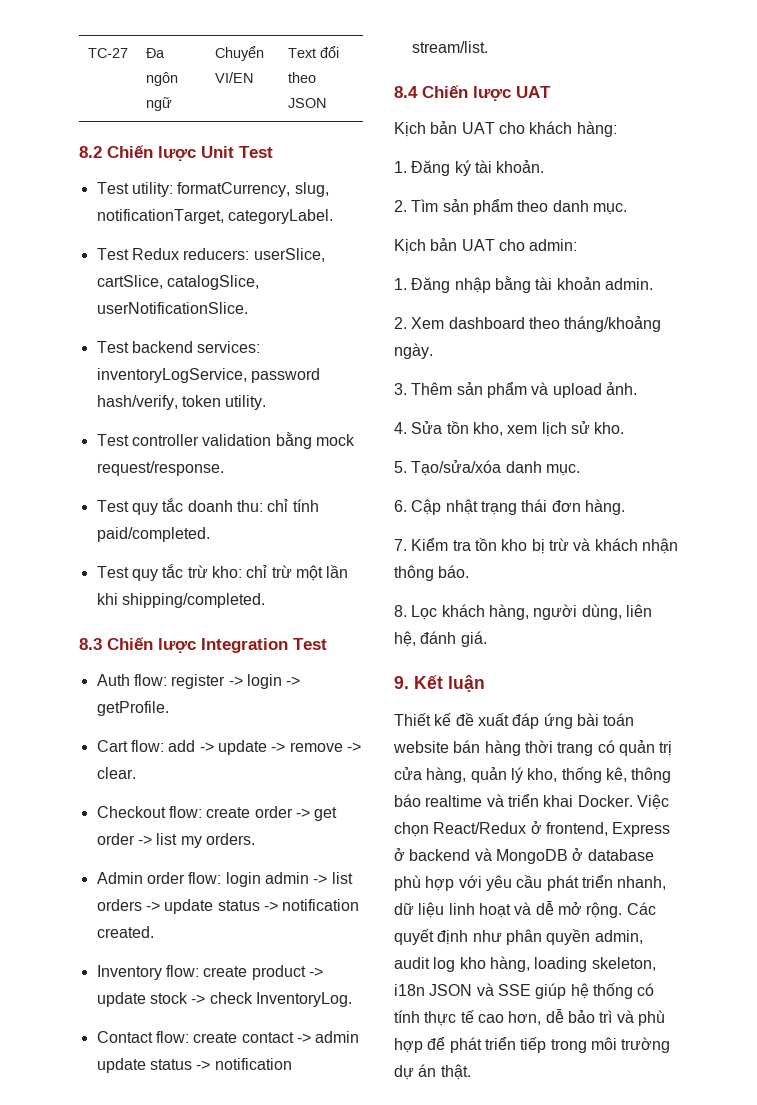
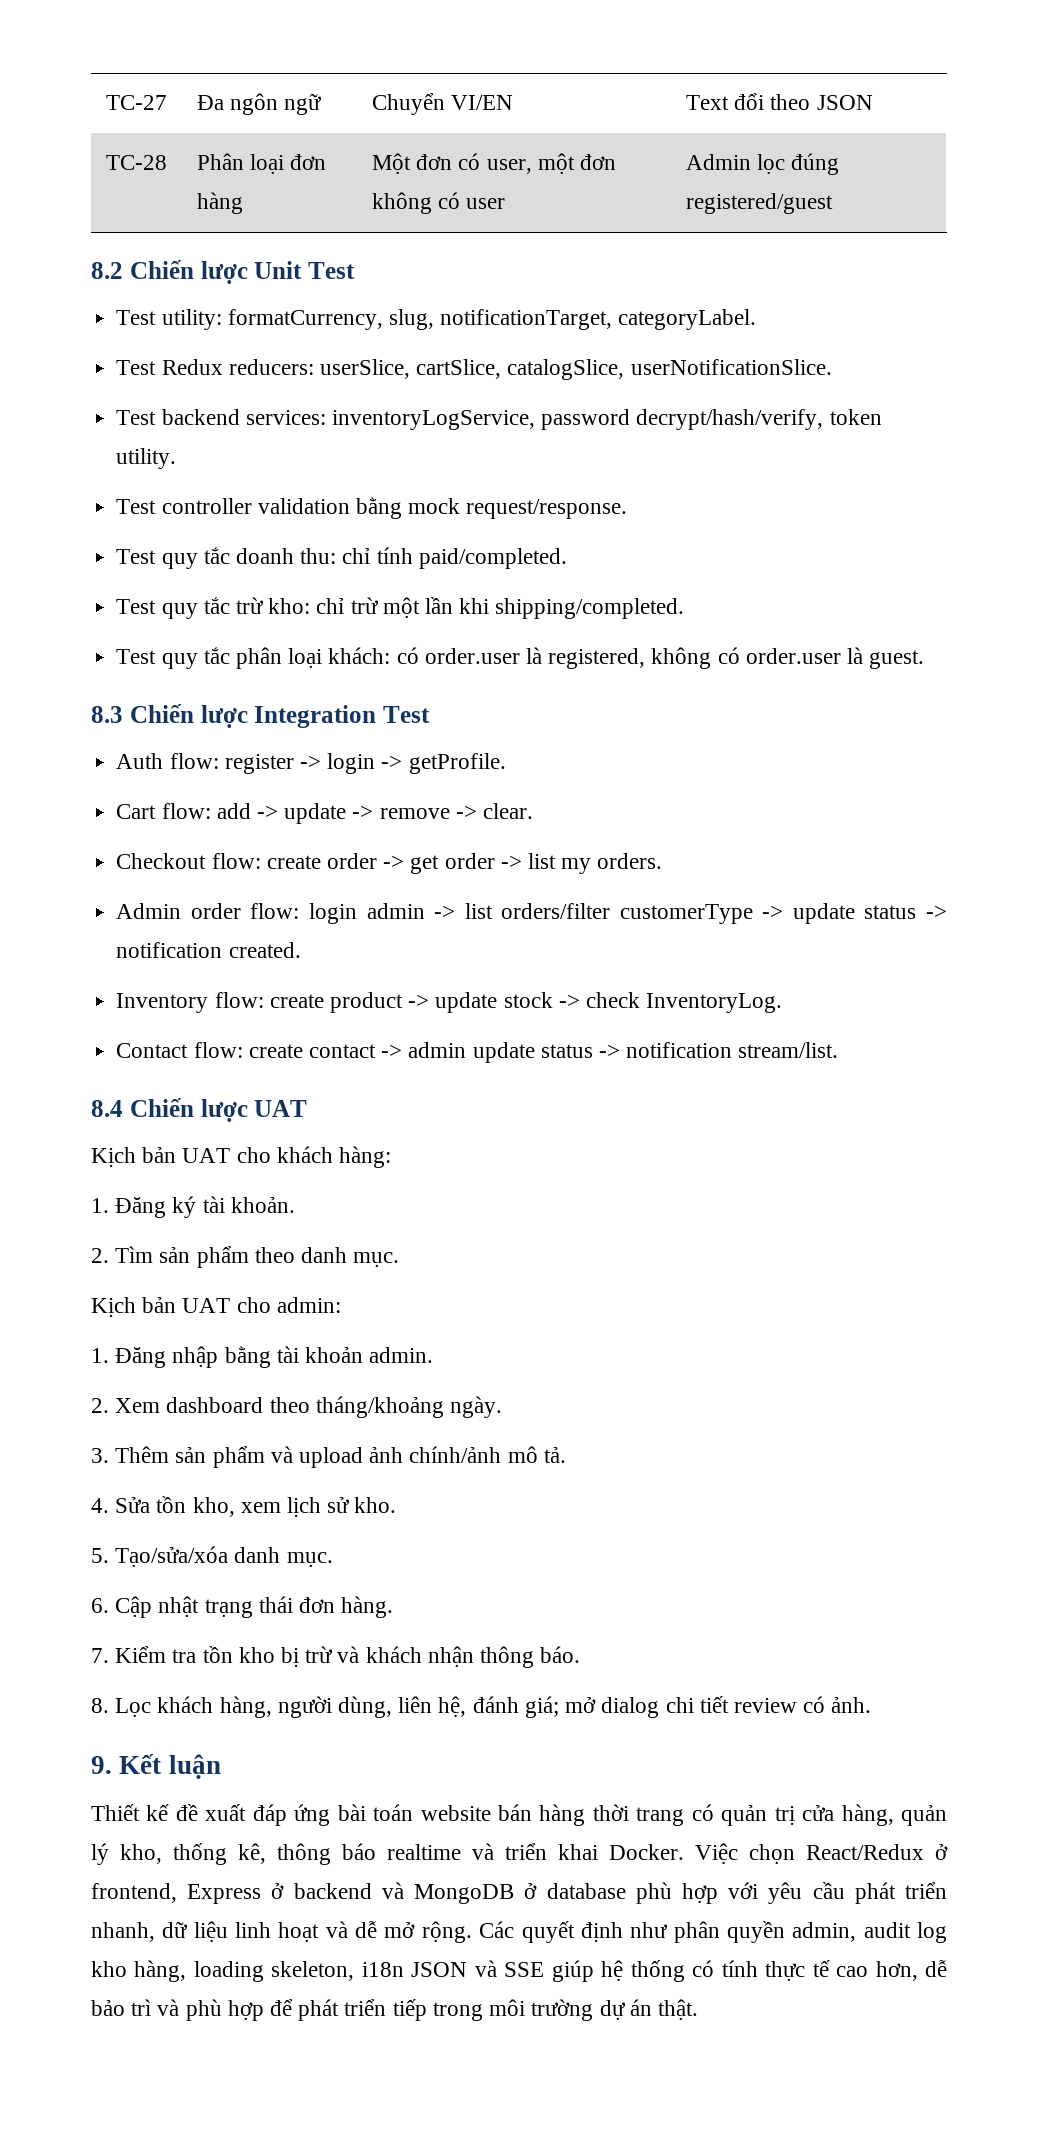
(326, 103) none -> [105,155,167,170] [196,153,327,174] [196,192,243,214] [371,153,616,174] [371,192,506,214] [685,153,840,175] [685,193,833,214] // TC-28 | Phân loại đơn hàng | Một đơn có user, một đơn không có user | Admin lọc đúng registered/guest
[96,395,178,410] hash/verify, -> [636,409,824,430] decrypt/hash/verify,
(265, 600) none -> [116,647,925,669] // Test quy tắc phân loại khách: có order.user là registered, không có order.user là guest.
[96,899,142,911] orders -> [501,903,753,924] orders/filter customerType
[605,382,637,395] ảnh. -> [369,1446,566,1463] ảnh chính/ảnh mô tả.
[460,631,487,647] giá. -> [524,1696,872,1718] giá; mở dialog chi tiết review có ảnh.

